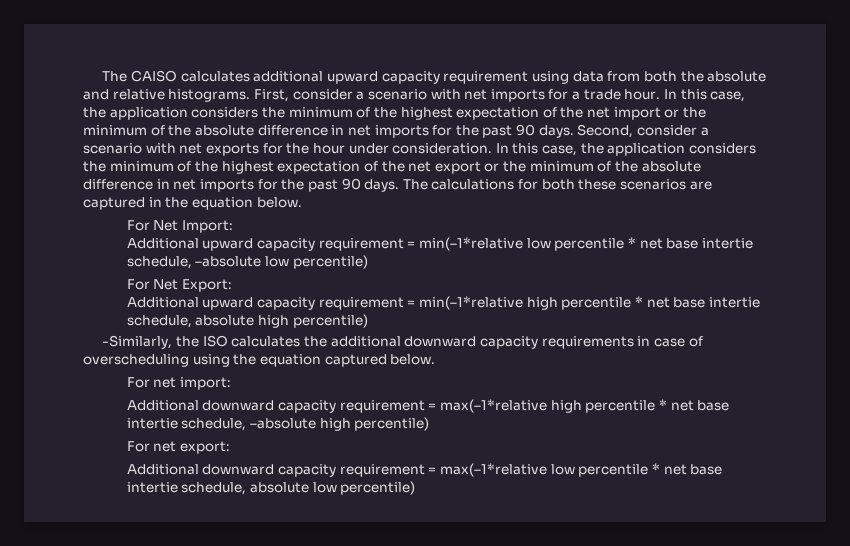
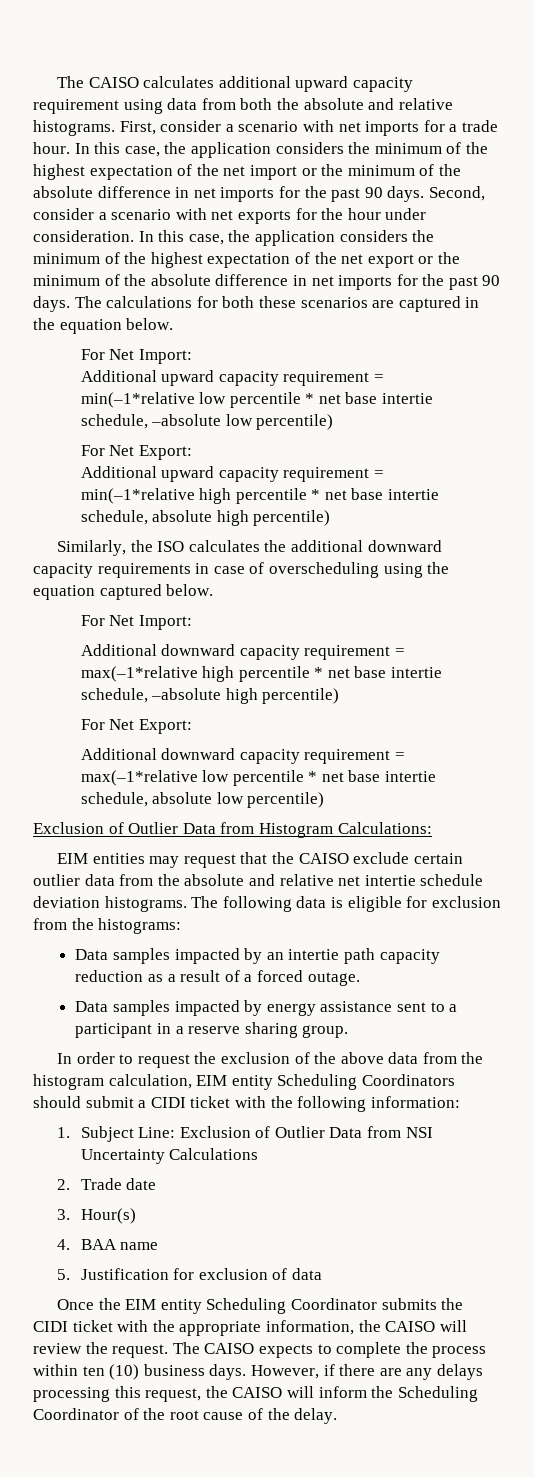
[102,335,173,349] -Similarly, -> [56,540,126,556] Similarly,
[153,377,232,390] net import: -> [109,615,192,630] Net Import:
[153,441,231,454] net export: -> [109,719,192,734] Net Export:
(416, 488) none -> [33,822,432,838] [56,852,463,868] [33,874,484,886] [33,896,501,912] [33,918,182,934] [75,948,440,964] [75,970,360,986] [75,1000,458,1016] [75,1022,349,1038] [56,1052,484,1068] [33,1074,455,1090] [33,1096,460,1112] [56,1126,433,1142] [80,1148,259,1164] [56,1178,157,1190] [56,1208,136,1224] [56,1239,159,1250] [56,1268,322,1280] [56,1298,464,1314] [33,1320,467,1336] [33,1342,487,1358] [33,1364,483,1380] [33,1386,478,1402] [33,1408,338,1424] // Exclusion of Outlier Data from Histogram Calculations: // EIM entities may request that the CAISO exclude certain outlier data from the absolute and relative net intertie schedule deviation histograms. The following data is eligible for exclusion from the histograms: // Data samples impacted by an intertie path capacity reduction as a result of a forced outage. // Data samples impacted by energy assistance sent to a participant in a reserve sharing group. // In order to request the exclusion of the above data from the histogram calculation, EIM entity Scheduling Coordinators should submit a CIDI ticket with the following information: // 1. Subject Line: Exclusion of Outlier Data from NSI Uncertainty Calculations // 2. Trade date // 3. Hour(s) // 4. BAA name // 5. Justification for exclusion of data // Once the EIM entity Scheduling Coordinator submits the CIDI ticket with the appropriate information, the CAISO will review the request. The CAISO expects to complete the process within ten (10) business days. However, if there are any delays processing this request, the CAISO will inform the Scheduling Coordinator of the root cause of the delay.

